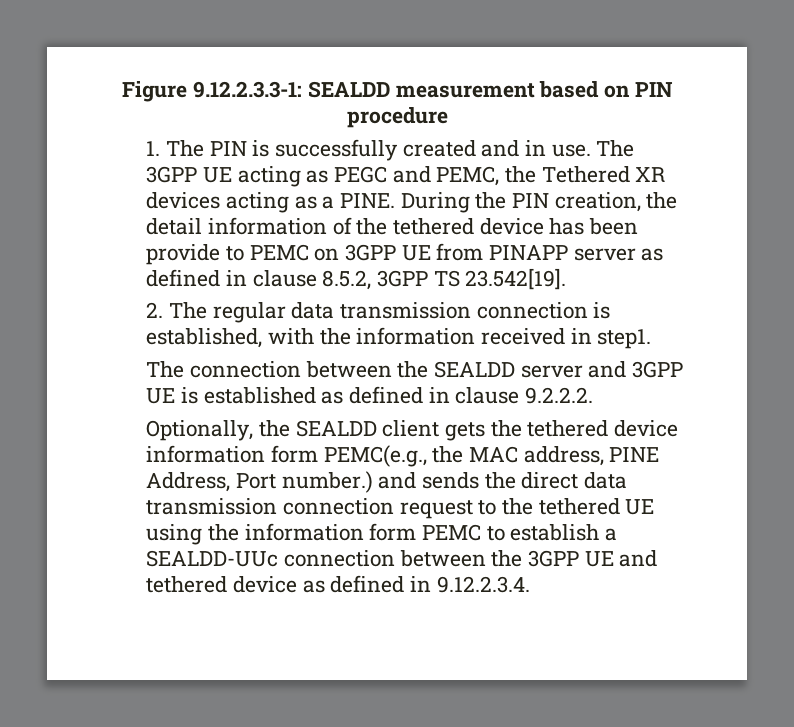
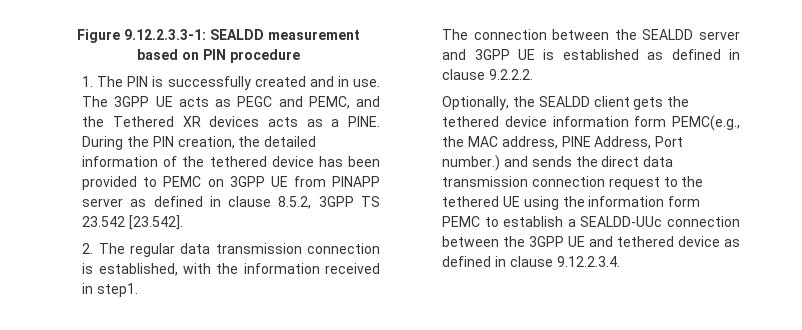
[237,166,301,187] acting -> [178,97,209,107] acts
(500, 176) none -> [355,96,380,107] and
[225,192,289,213] acting -> [267,117,298,127] acts
[146,218,203,235] detail -> [264,136,317,147] detailed
[146,244,221,265] provide -> [82,176,138,190] provided
[465,268,567,290] 23.542[19]. -> [82,215,183,230] 23.542 [23.542].
(431, 584) none -> [509,256,553,267] clause

